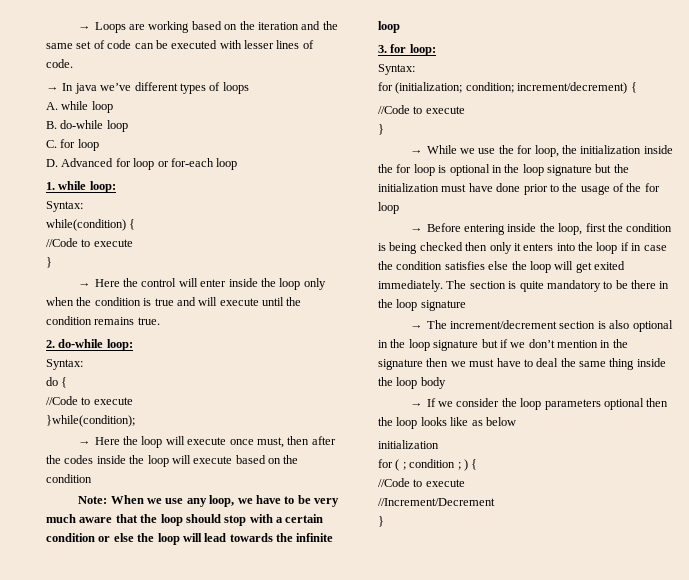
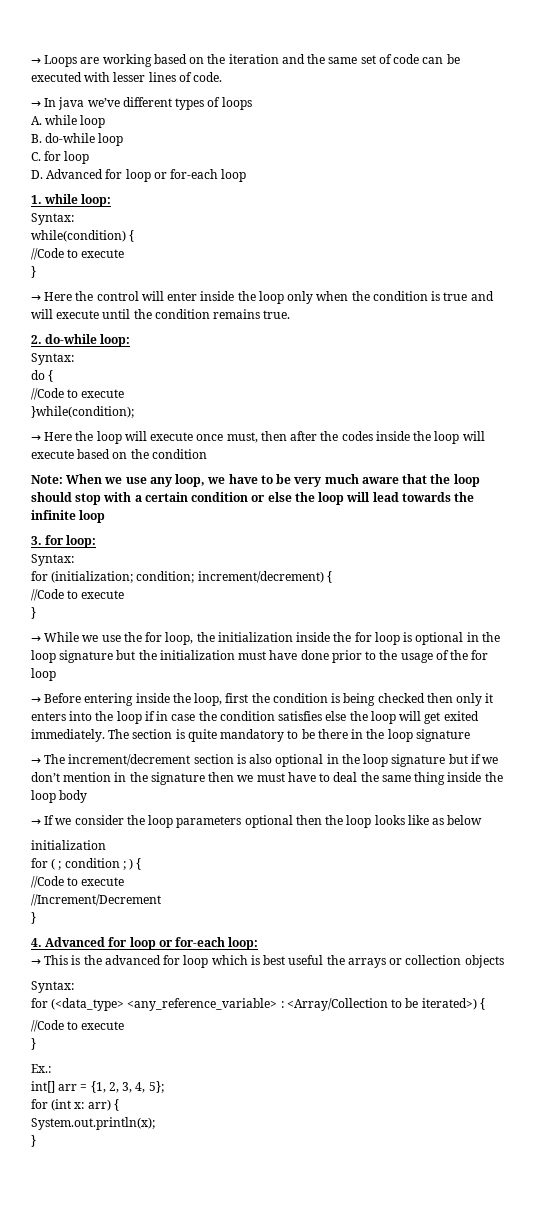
(384, 521) none -> [31,937,259,950] [31,955,504,968] [31,981,74,993] [31,998,485,1011] [31,1020,125,1032] [31,1038,36,1050] [31,1064,51,1073] [31,1081,164,1093] [31,1099,119,1111] [31,1117,155,1130] [31,1135,36,1147] // 4. Advanced for loop or for-each loop: // → This is the advanced for loop which is best useful the arrays or collection objects // Syntax: // for (<data_type> <any_reference_variable> : <Array/Collection to be iterated>) { // //Code to execute // } // Ex.: // int[] arr = {1, 2, 3, 4, 5}; // for (int x: arr) { // System.out.println(x); // }

